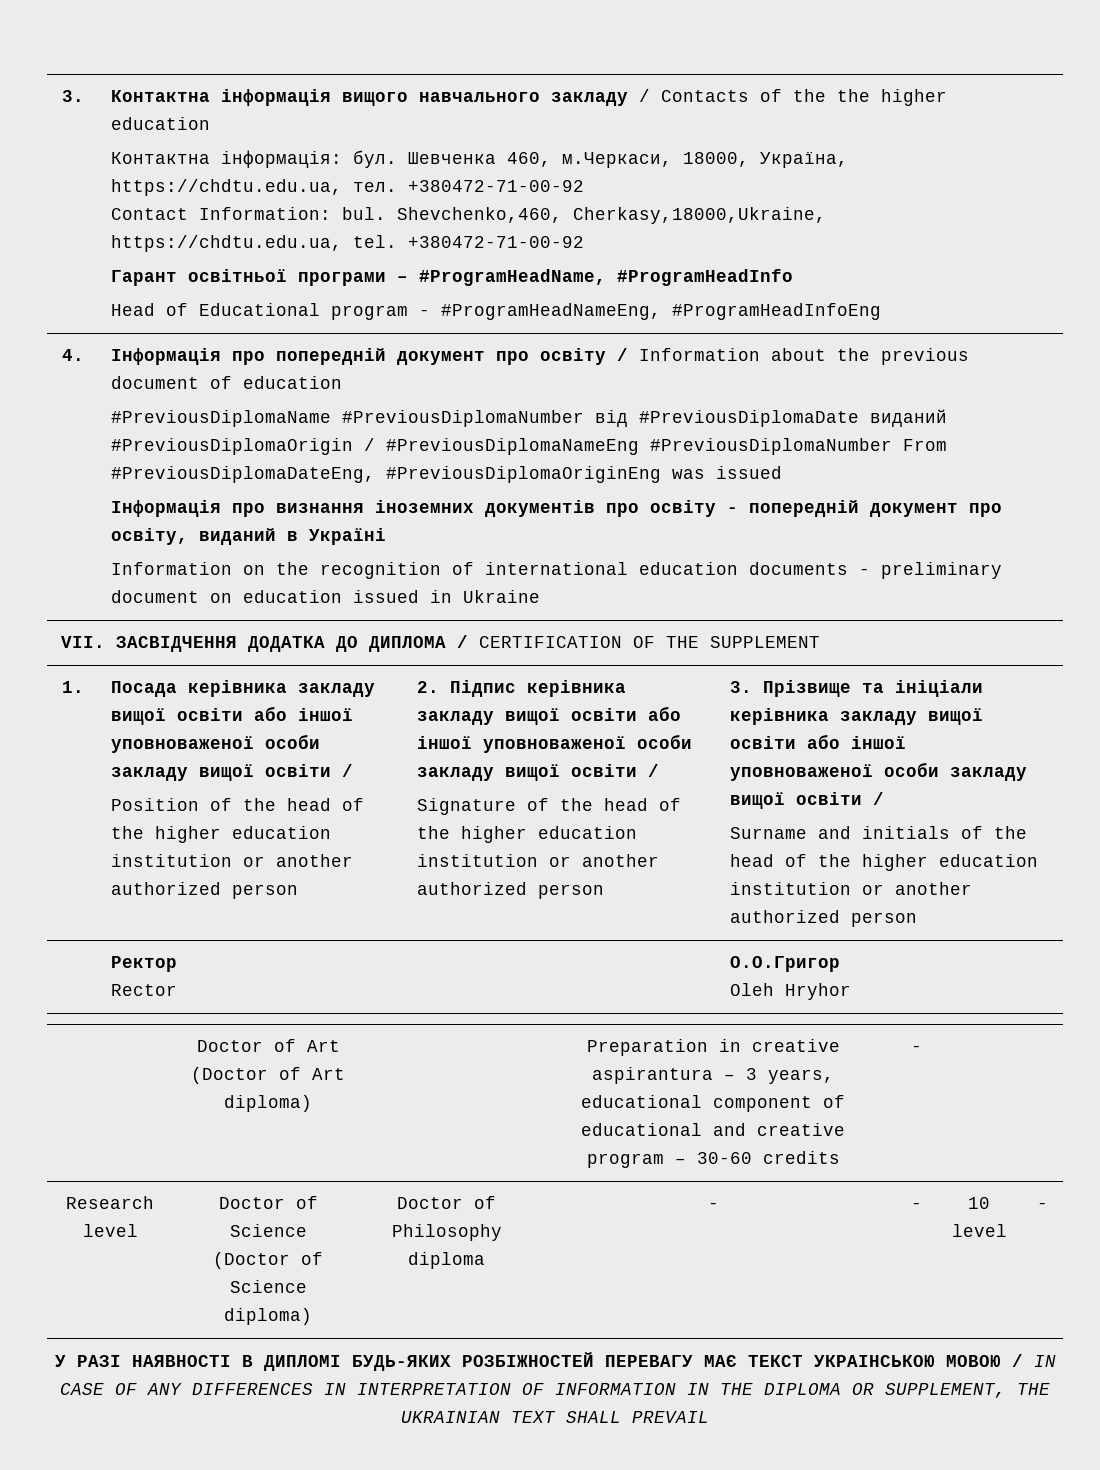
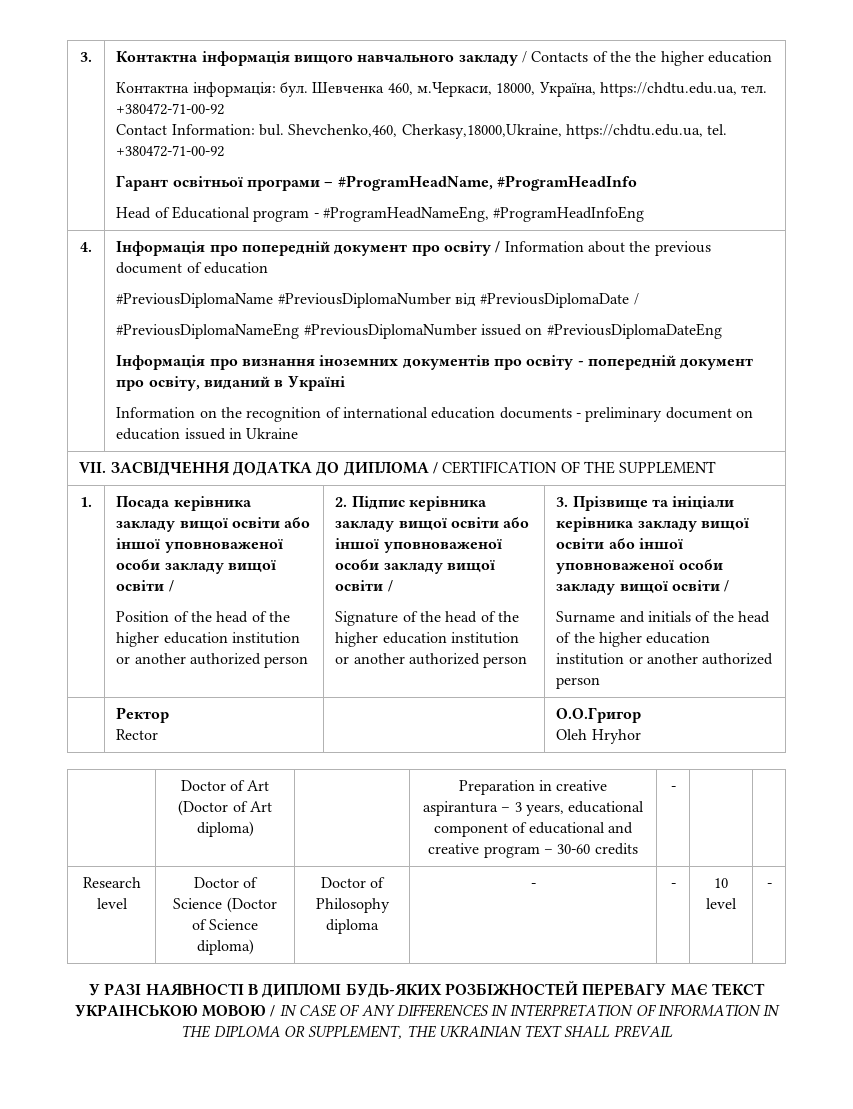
[869,409,947,427] [110,438,375,455] виданий #PreviousDiplomaOrigin / -> [633,293,639,305] / //
[902,439,947,451] [110,466,782,483] From #PreviousDiplomaDateEng, #PreviousDiplomaOriginEng was issued -> [481,323,722,339] issued on #PreviousDiplomaDateEng

